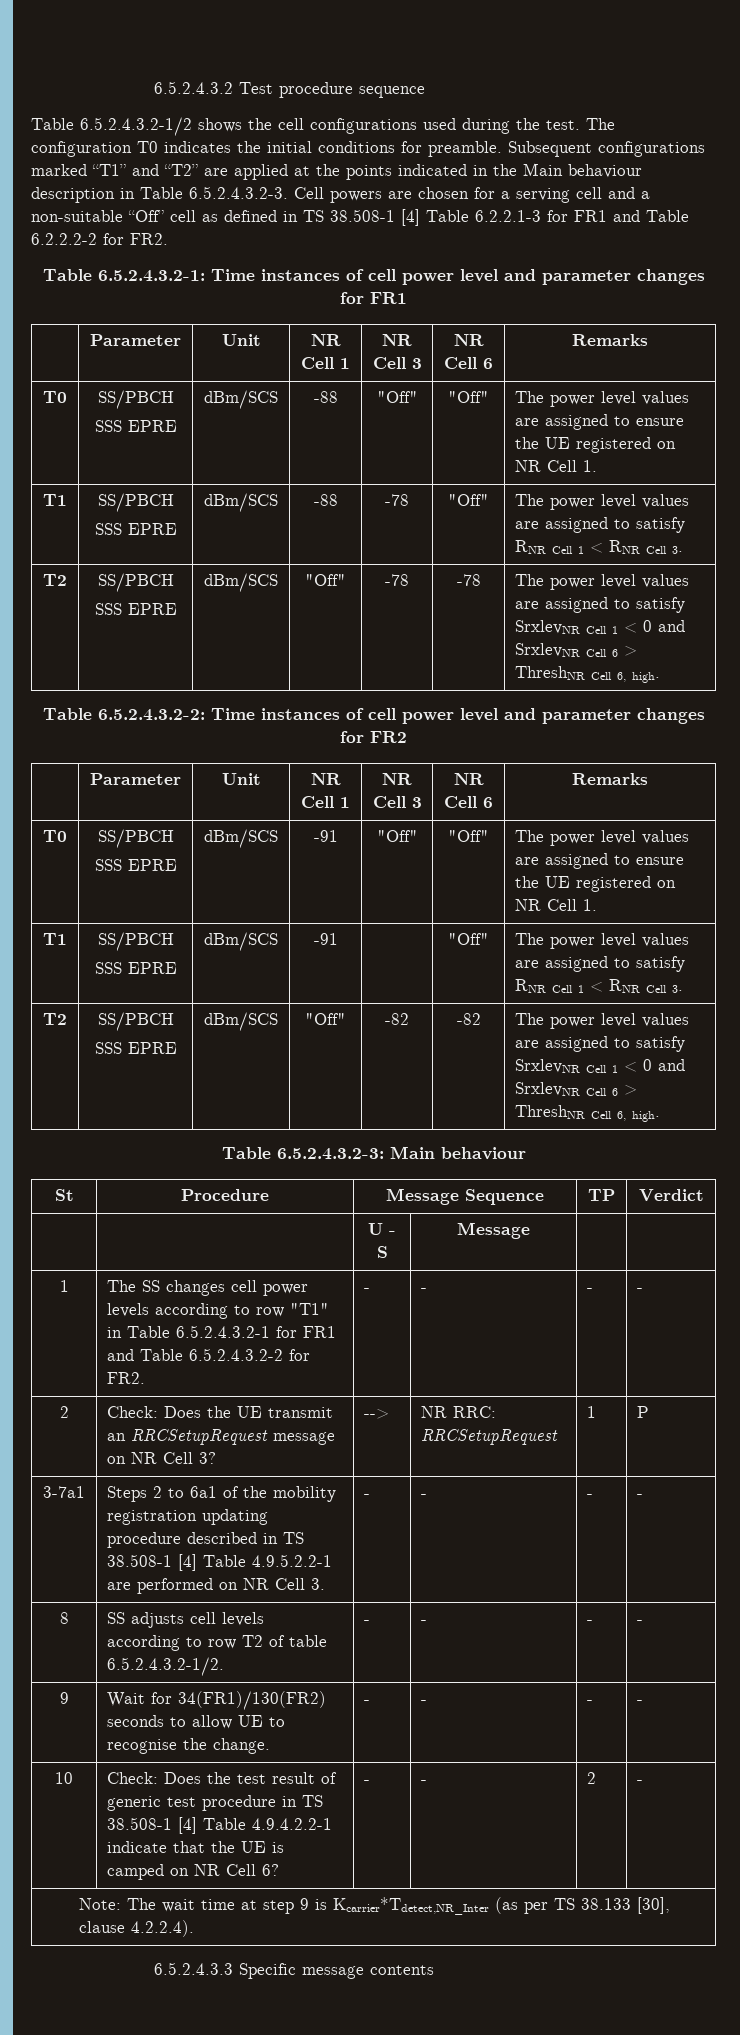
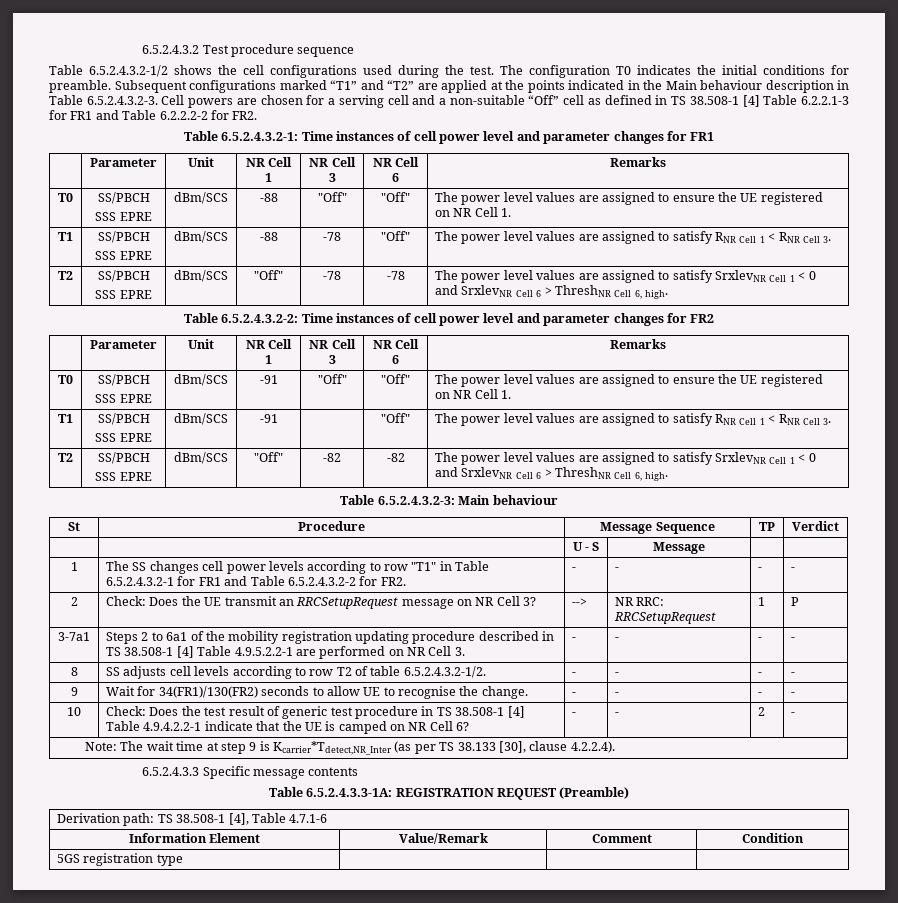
(434, 1970) none -> [268,787,630,800] [57,813,328,826] [128,833,261,843] [398,833,488,844] [591,834,652,843] [742,833,804,843] [57,853,183,866] // Table 6.5.2.4.3.3-1A: REGISTRATION REQUEST (Preamble) // Derivation path: TS 38.508-1 [4], Table 4.7.1-6 // Information Element | Value/Remark | Comment | Condition // 5GS registration type | | |

